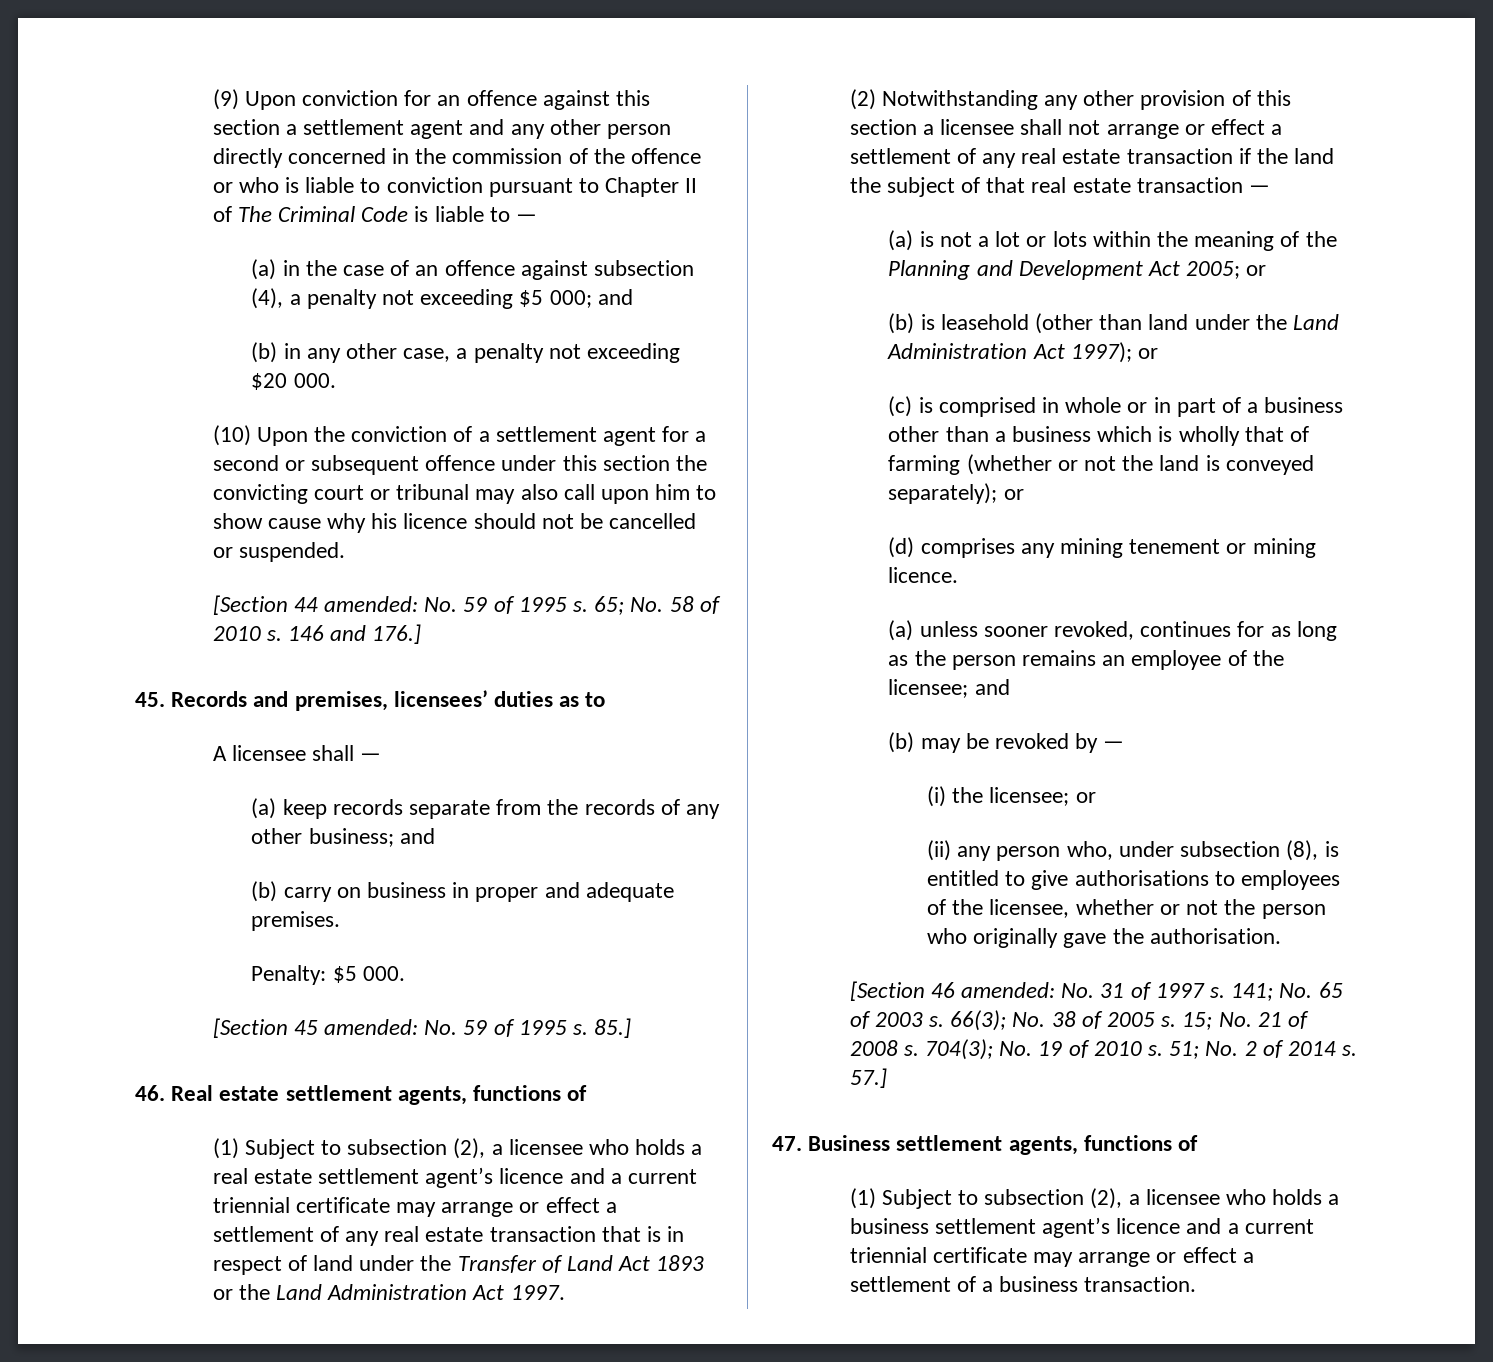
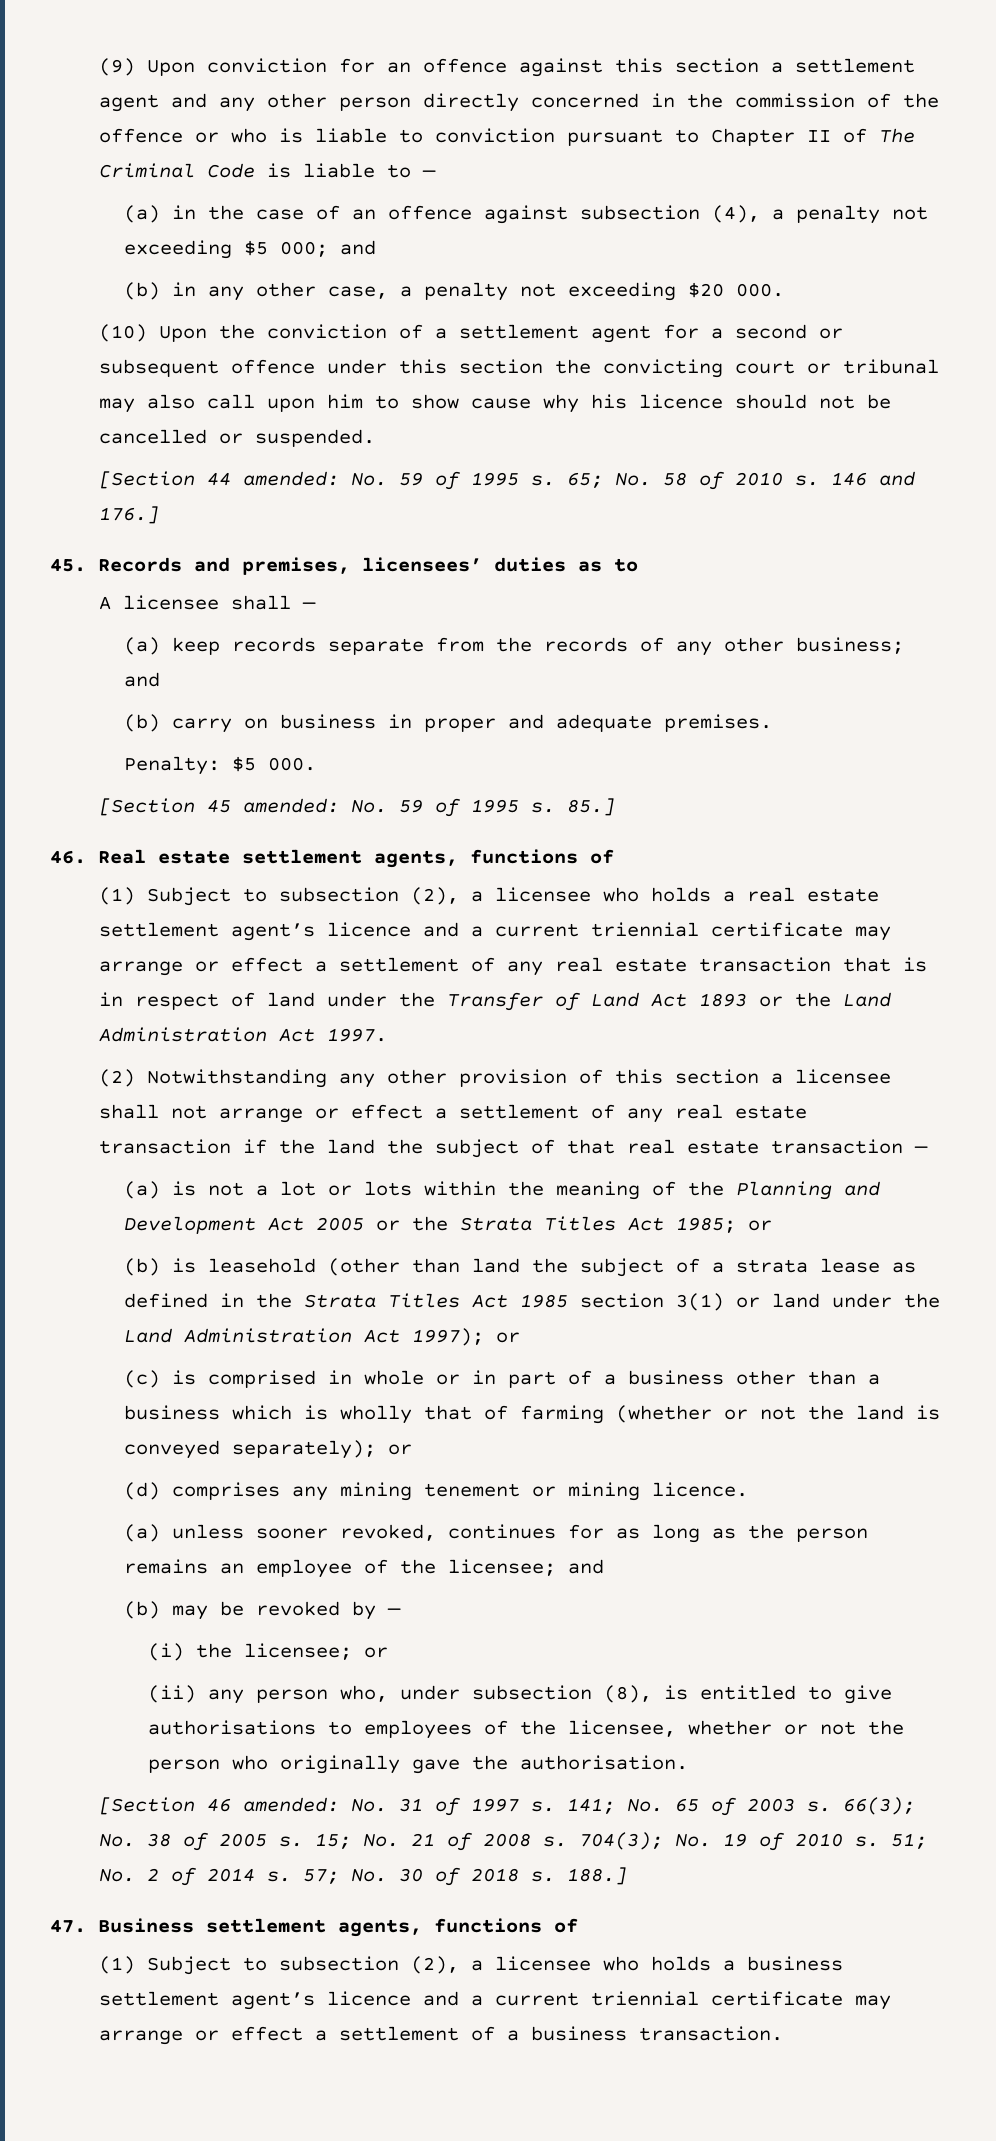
[1186,261,1241,279] 2005; -> [315,1216,736,1233] 2005 or the Strata Titles Act 1985;
(1189, 322) none -> [531,1258,916,1277] [123,1293,820,1311] the subject of a strata lease as defined in the Strata Titles Act 1985 section 3(1) or land
[849,1068,887,1088] 57.] -> [303,1867,628,1886] 57; No. 30 of 2018 s. 188.]

